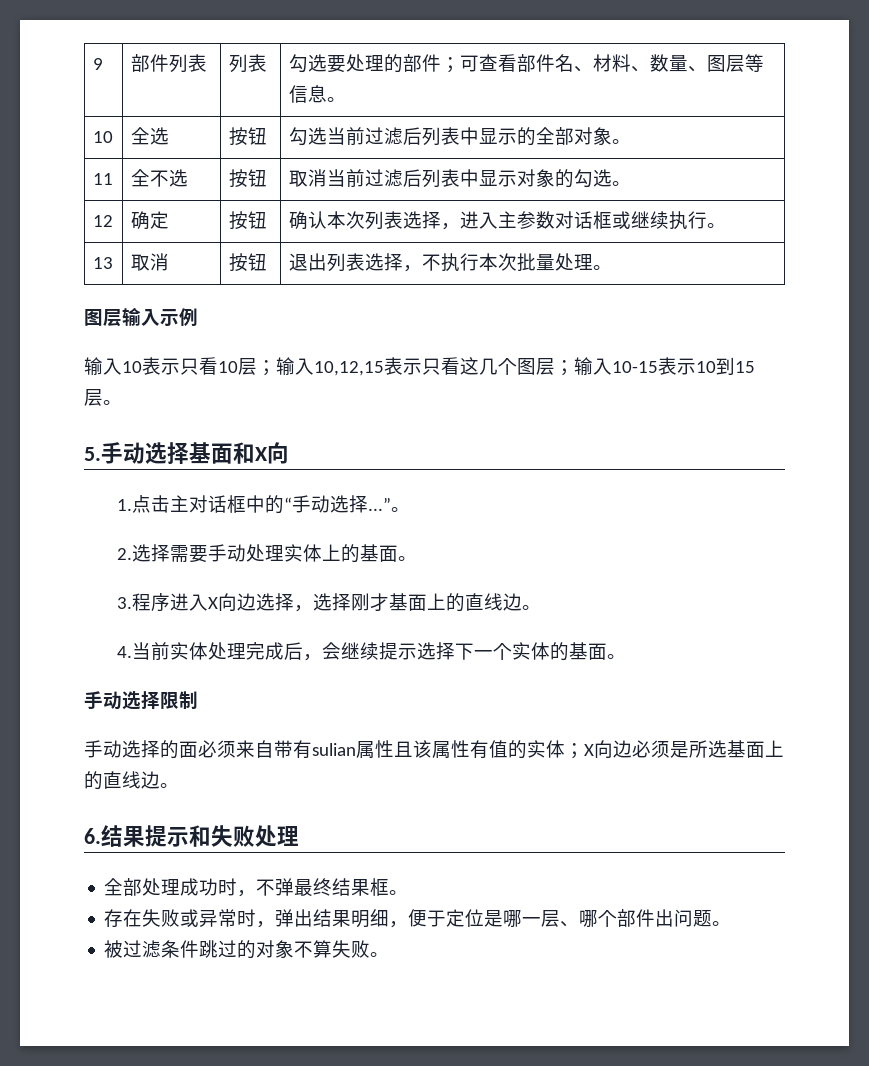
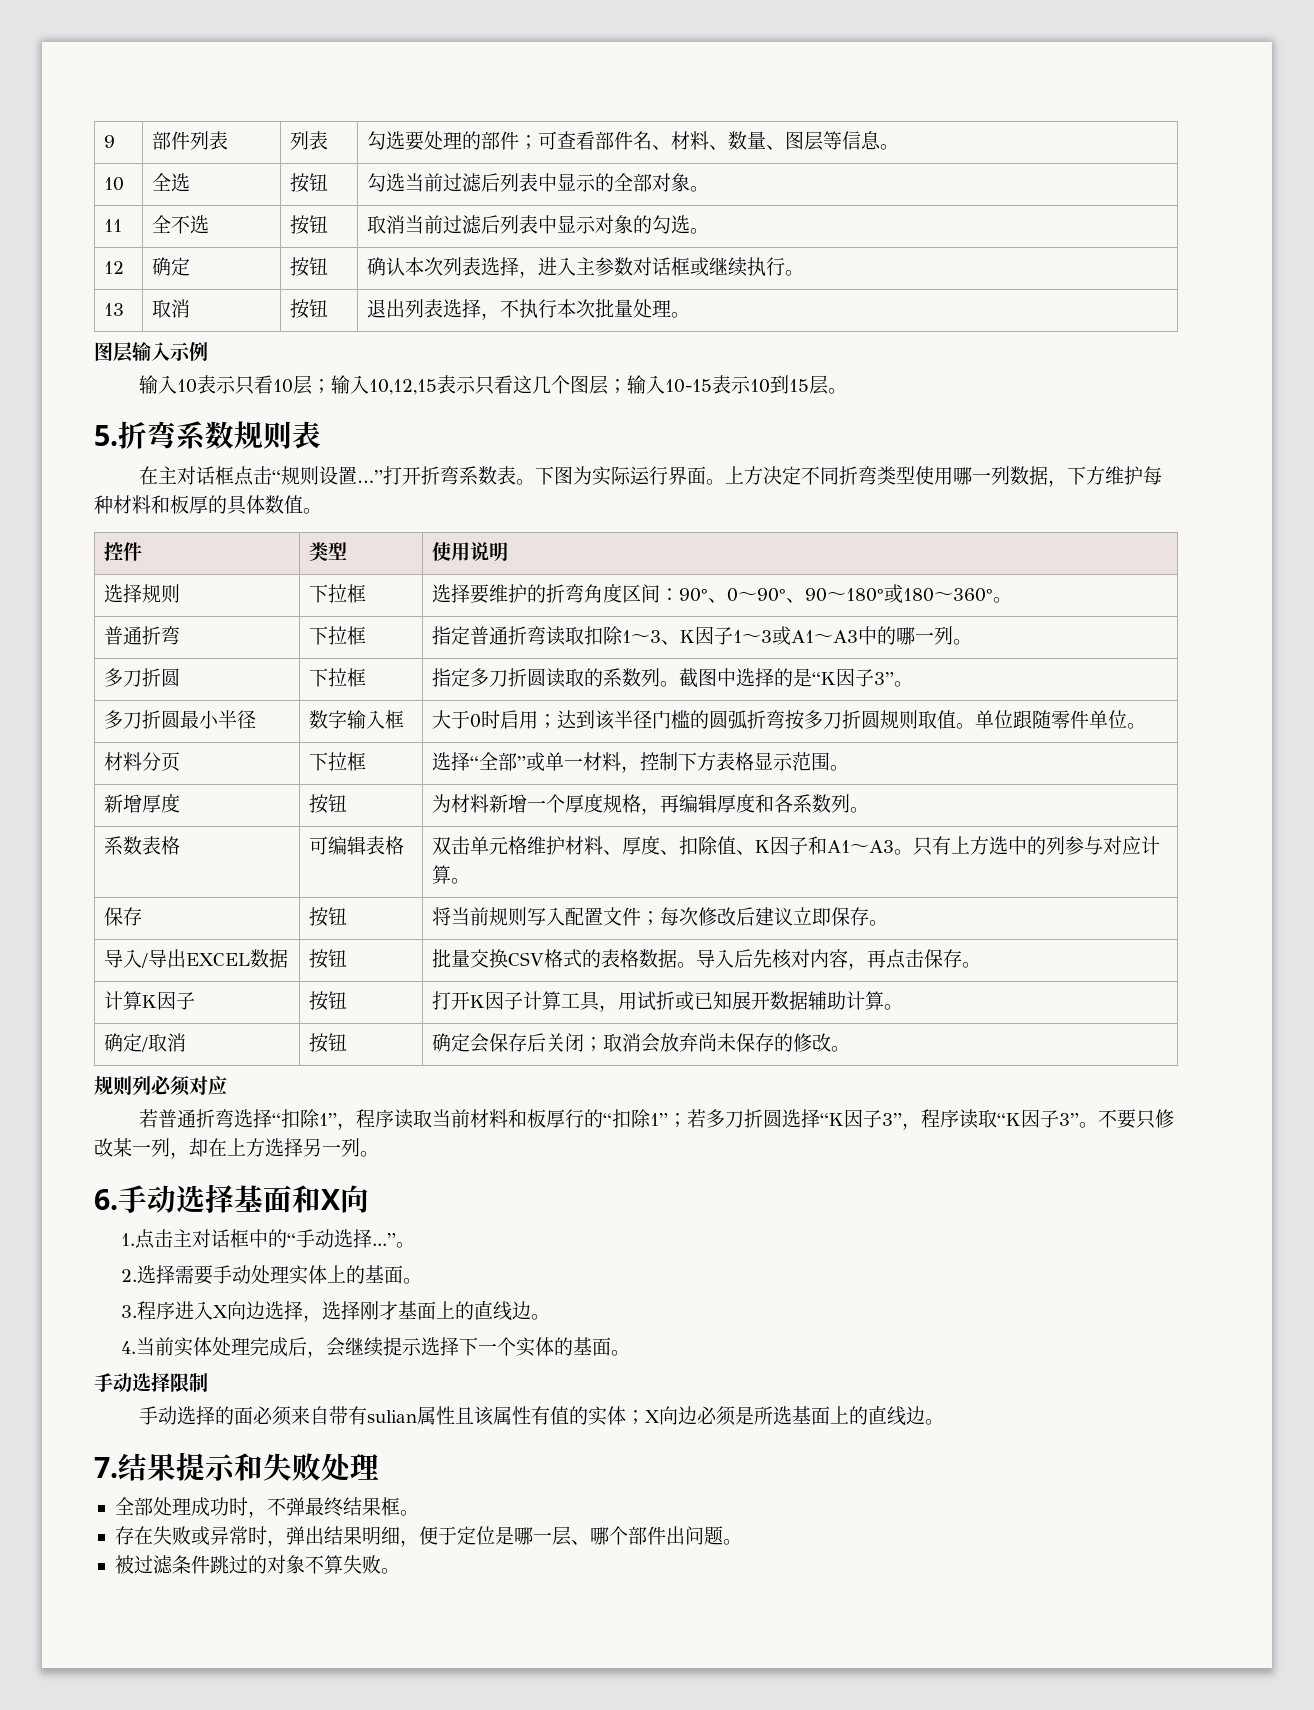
(101, 454) none -> [118,421,321,450] [139,466,1163,487] [94,495,322,515] [104,542,143,561] [309,542,348,561] [432,542,509,561] [104,584,181,603] [309,584,367,603] [432,584,1013,604] [104,626,181,645] [309,626,367,645] [432,626,973,646] [104,668,181,687] [309,668,367,687] [432,668,914,688] [104,710,257,729] [309,710,405,729] [432,710,1147,730] [104,752,181,772] [309,752,367,771] [432,752,850,773] [104,794,181,813] [309,794,348,814] [432,794,870,815] [104,836,181,855] [309,836,405,855] [432,836,1161,856] [432,865,471,884] [104,907,143,926] [309,907,348,927] [432,907,889,926] [104,949,289,968] [309,949,348,969] [432,949,982,970] [104,991,196,1010] [309,991,348,1011] [432,991,904,1012] [104,1033,187,1052] [309,1033,348,1053] [432,1033,851,1053] [94,1075,227,1096] [139,1109,1175,1130] [94,1138,379,1159] [94,1189,118,1210] 折弯系数规则表 // 在主对话框点击“规则设置…”打开折弯系数表。下图为实际运行界面。上方决定不同折弯类型使用哪一列数据，下方维护每种材料和板厚的具体数值。 // 控件 | 类型 | 使用说明 // 选择规则 | 下拉框 | 选择要维护的折弯角度区间：90°、0～90°、90～180°或180～360°。 // 普通折弯 | 下拉框 | 指定普通折弯读取扣除1～3、K因子1～3或A1～A3中的哪一列。 // 多刀折圆 | 下拉框 | 指定多刀折圆读取的系数列。截图中选择的是“K因子3”。 // 多刀折圆最小半径 | 数字输入框 | 大于0时启用；达到该半径门槛的圆弧折弯按多刀折圆规则取值。单位跟随零件单位。 // 材料分页 | 下拉框 | 选择“全部”或单一材料，控制下方表格显示范围。 // 新增厚度 | 按钮 | 为材料新增一个厚度规格，再编辑厚度和各系数列。 // 系数表格 | 可编辑表格 | 双击单元格维护材料、厚度、扣除值、K因子和A1～A3。只有上方选中的列参与对应计算。 // 保存 | 按钮 | 将当前规则写入配置文件；每次修改后建议立即保存。 // 导入/导出EXCEL数据 | 按钮 | 批量交换CSV格式的表格数据。导入后先核对内容，再点击保存。 // 计算K因子 | 按钮 | 打开K因子计算工具，用试折或已知展开数据辅助计算。 // 确定/取消 | 按钮 | 确定会保存后关闭；取消会放弃尚未保存的修改。 // 规则列必须对应 // 若普通折弯选择“扣除1”，程序读取当前材料和板厚行的“扣除1”；若多刀折圆选择“K因子3”，程序读取“K因子3”。不要只修改某一列，却在上方选择另一列。 // 6.
[84,828,101,844] 6. -> [94,1457,118,1478] 7.

